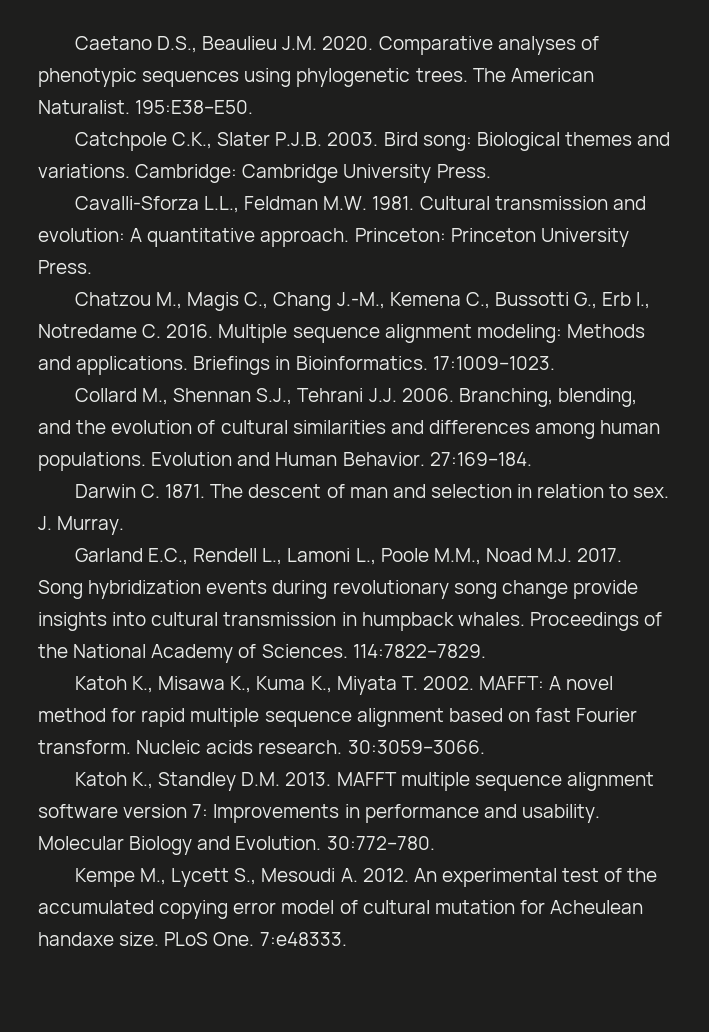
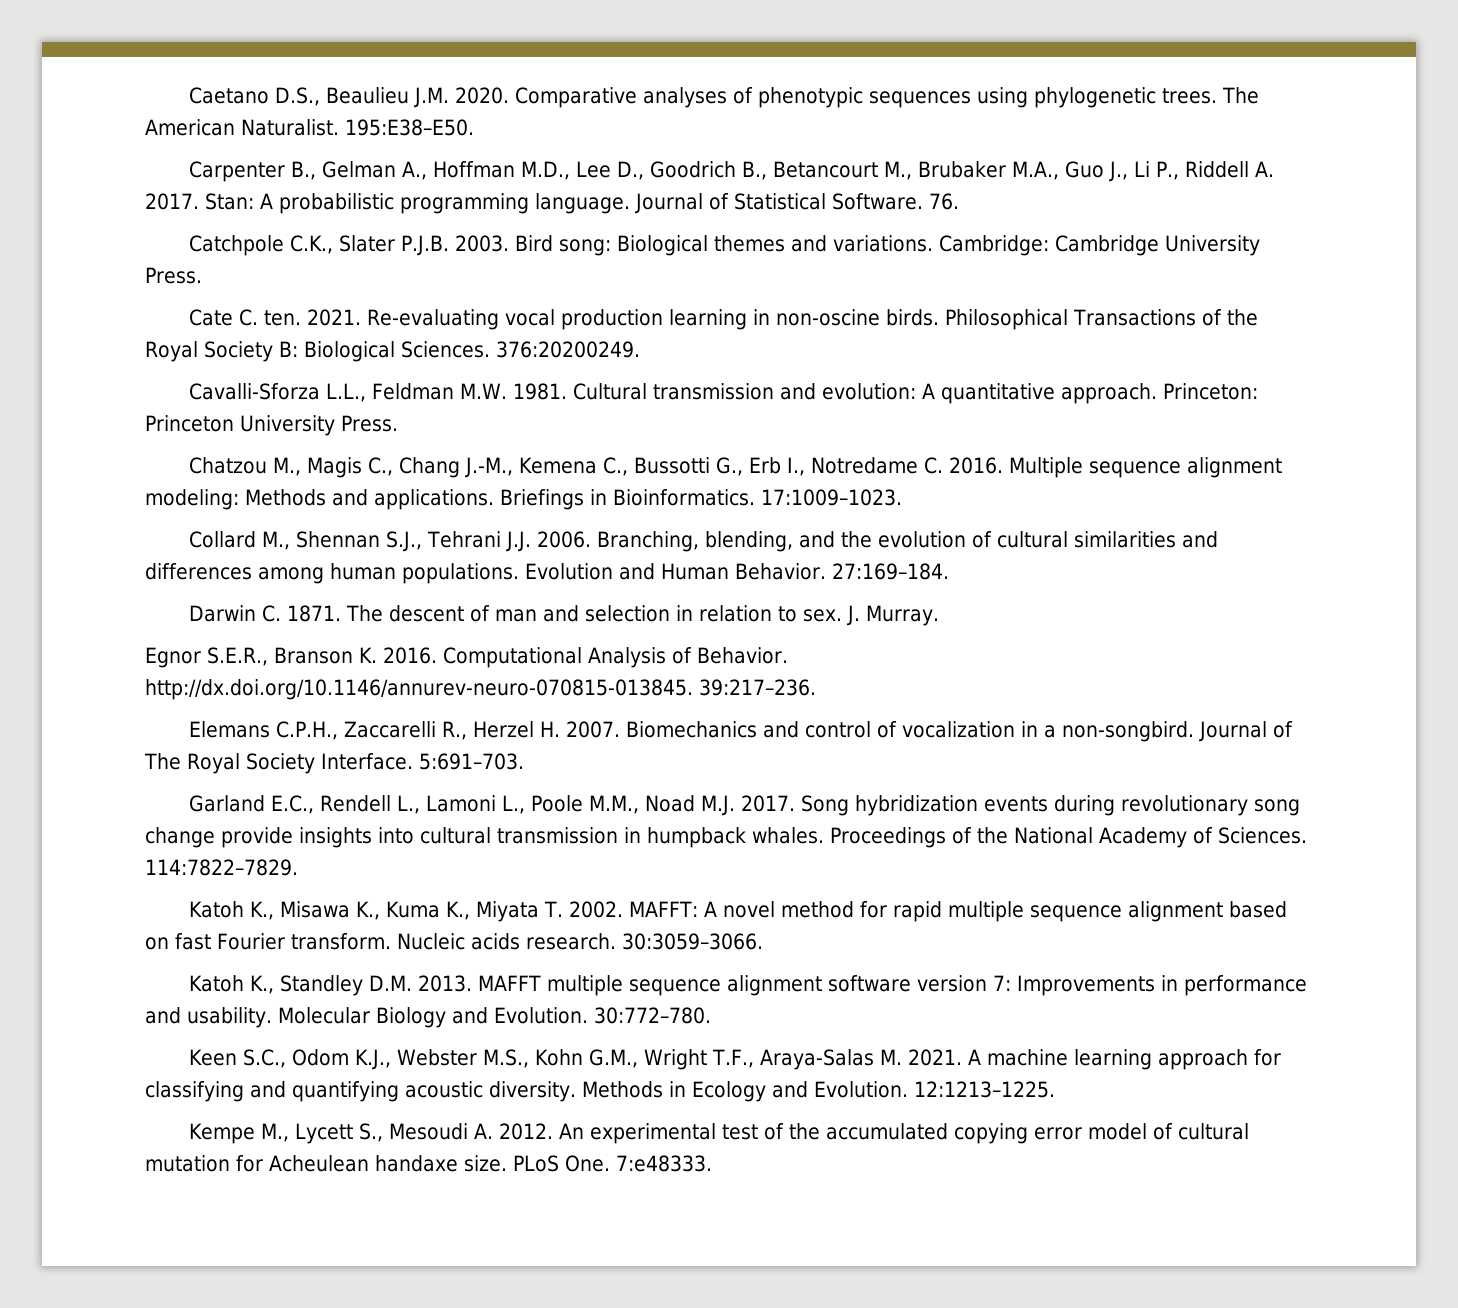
(254, 107) none -> [188,161,1274,182] [145,193,959,214] // Carpenter B., Gelman A., Hoffman M.D., Lee D., Goodrich B., Betancourt M., Brubaker M.A., Guo J., Li P., Riddell A. 2017. Stan: A probabilistic programming language. Journal of Statistical Software. 76.
(491, 171) none -> [188,309,1258,330] [145,341,640,362] // Cate C. ten. 2021. Re-evaluating vocal production learning in non-oscine birds. Philosophical Transactions of the Royal Society B: Biological Sciences. 376:20200249.
(125, 525) none -> [145,647,788,668] [145,679,816,700] [188,721,1293,742] [144,753,524,774] // Egnor S.E.R., Branson K. 2016. Computational Analysis of Behavior. http://dx.doi.org/10.1146/annurev-neuro-070815-013845. 39:217–236. // Elemans C.P.H., Zaccarelli R., Herzel H. 2007. Biomechanics and control of vocalization in a non-songbird. Journal of The Royal Society Interface. 5:691–703.
(435, 843) none -> [188,1049,1281,1070] [145,1081,1055,1102] // Keen S.C., Odom K.J., Webster M.S., Kohn G.M., Wright T.F., Araya-Salas M. 2021. A machine learning approach for classifying and quantifying acoustic diversity. Methods in Ecology and Evolution. 12:1213–1225.

